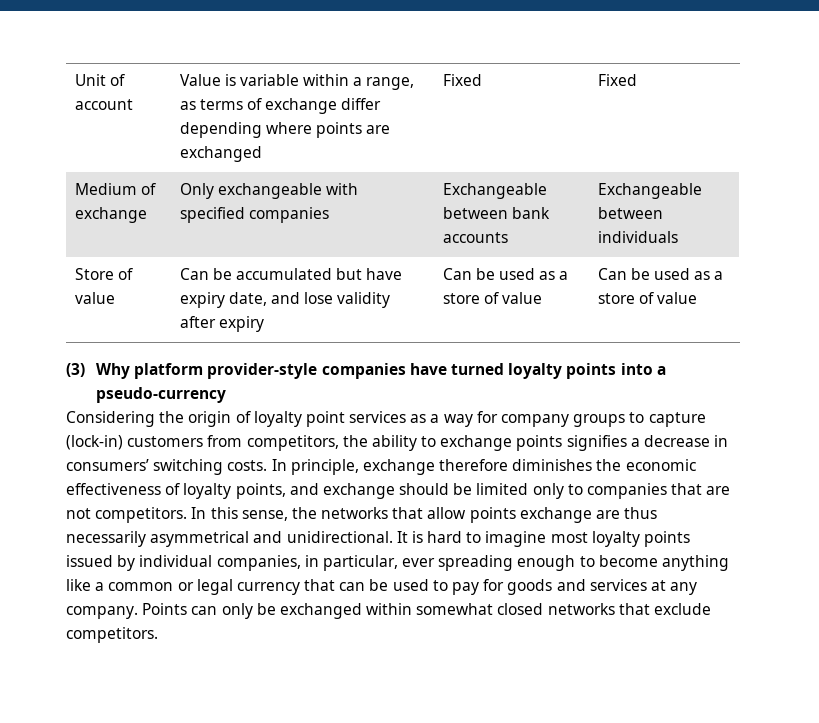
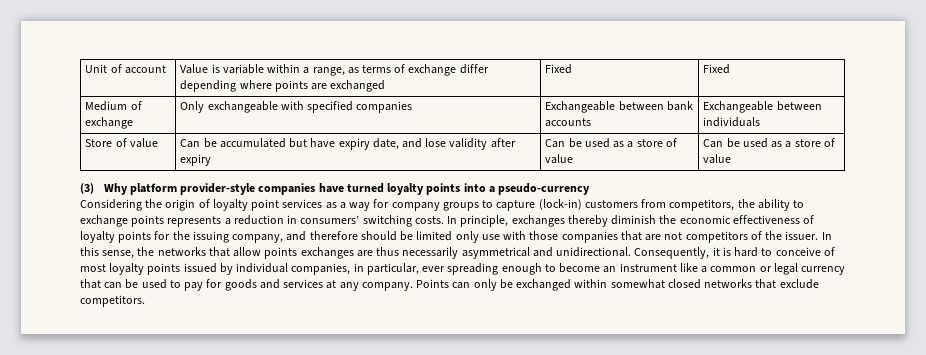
[566,435,711,451] signifies a decrease -> [167,215,284,227] represents a reduction
[362,459,593,475] exchange therefore diminishes -> [511,215,657,227] exchanges thereby diminish
[235,483,395,499] points, and exchange -> [118,231,358,243] points for the issuing company, and therefore
[567,484,583,495] to -> [481,231,559,240] use with those
[95,507,188,523] competitors. -> [685,231,819,243] competitors of the issuer.
[519,507,592,523] exchange -> [300,247,354,259] exchanges
[396,531,408,543] It -> [634,247,720,259] Consequently, it
[485,531,547,547] imagine -> [775,247,835,256] conceive of
[662,555,730,571] anything -> [603,263,677,273] an instrument

